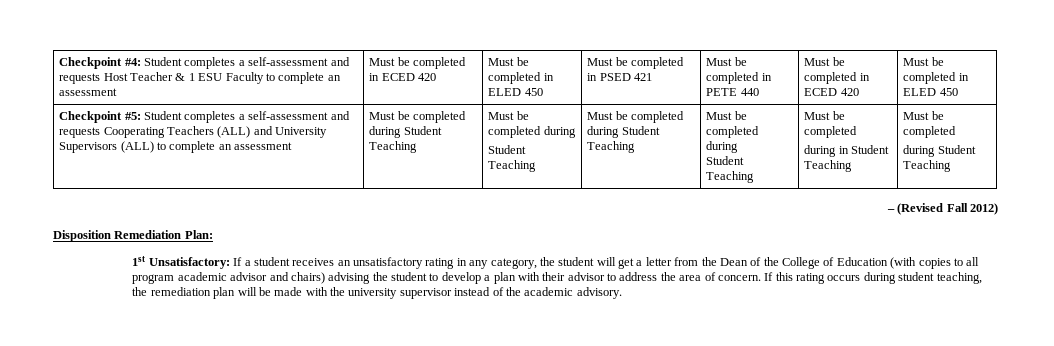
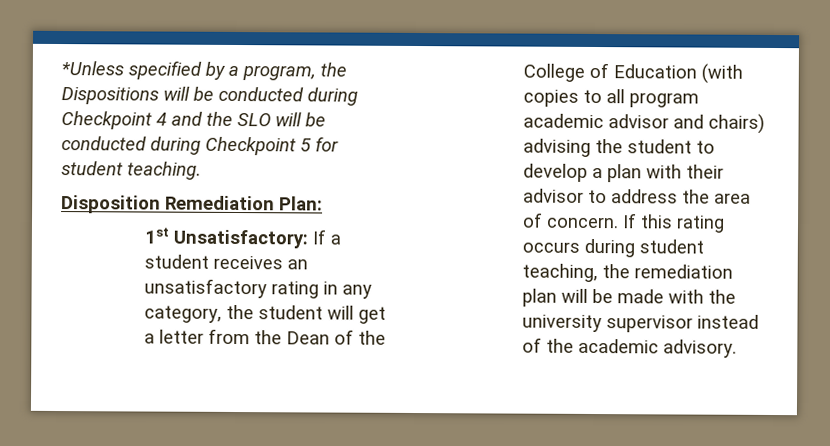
[59,57,350,69] [59,72,341,84] [59,88,118,96] [369,57,467,69] [369,73,437,81] [488,57,529,66] [488,72,554,84] [488,88,543,96] [587,57,685,69] [587,73,653,81] [706,57,747,66] [706,72,772,84] [706,88,759,96] [804,57,845,66] [804,72,870,84] [804,88,859,96] [903,57,944,66] [903,72,969,84] [903,88,958,96] [59,111,350,123] [59,126,328,138] [59,141,293,153] [369,111,467,123] [369,126,442,138] [369,141,418,153] [488,111,529,120] [488,126,576,138] [488,145,527,154] [488,160,537,172] [587,111,685,123] [587,126,660,138] [587,141,636,153] [706,111,747,120] [706,126,760,138] [706,141,739,153] [706,156,745,165] [706,171,755,183] [804,111,845,120] [804,126,858,138] [804,145,890,157] [804,160,853,172] [903,111,944,120] [903,126,957,138] [903,145,976,157] [903,160,952,172] [886,203,998,215] Checkpoint #4: Student completes a self-assessment and requests Host Teacher & 1 ESU Faculty to complete an assessment | Must be completed in ECED 420 | Must be completed in ELED 450 | Must be completed in PSED 421 | Must be completed in PETE 440 | Must be completed in ECED 420 | Must be completed in ELED 450 // Checkpoint #5: Student completes a self-assessment and requests Cooperating Teachers (ALL) and University Supervisors (ALL) to complete an assessment | Must be completed during Student Teaching | Must be completed during // Student Teaching | Must be completed during Student Teaching | Must be completed during // Student Teaching | Must be completed // during in Student Teaching | Must be completed // during Student Teaching // – (Revised Fall 2012) -> [61,60,347,81] [61,86,358,106] [61,111,326,130] [61,136,339,156] [61,161,202,180] *Unless specified by a program, the Dispositions will be conducted during Checkpoint 4 and the SLO will be conducted during Checkpoint 5 for student teaching.

